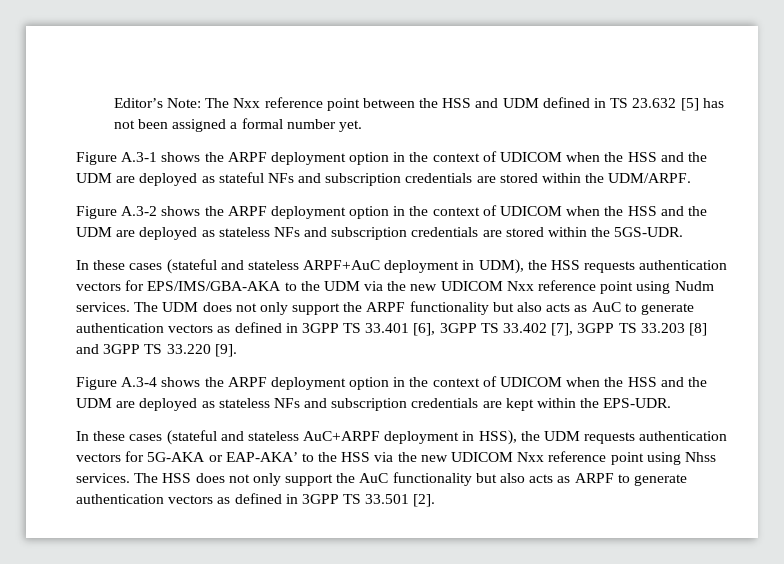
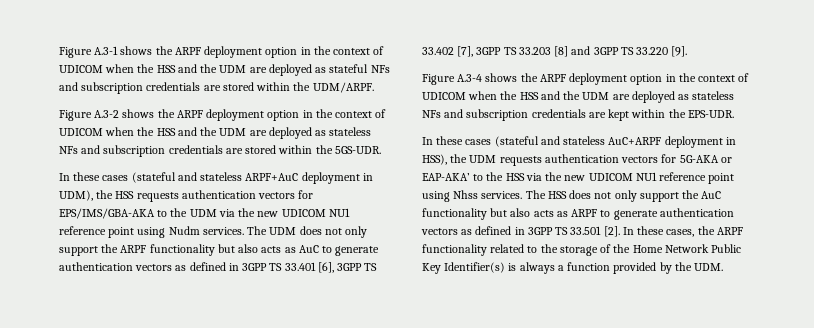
[113,97,724,111] [113,118,362,132] Editor’s Note: The Nxx reference point between the HSS and UDM defined in TS 23.632 [5] has not been assigned a formal number yet. // -> (59, 52) none
[506,281,534,291] Nxx -> [328,208,350,217] NU1
[517,452,545,462] Nxx -> [635,172,657,181] NU1
(436, 500) none -> [622,226,743,237] [422,244,742,256] [422,262,724,274] In these cases, the ARPF functionality related to the storage of the Home Network Public Key Identifier(s) is always a function provided by the UDM.

